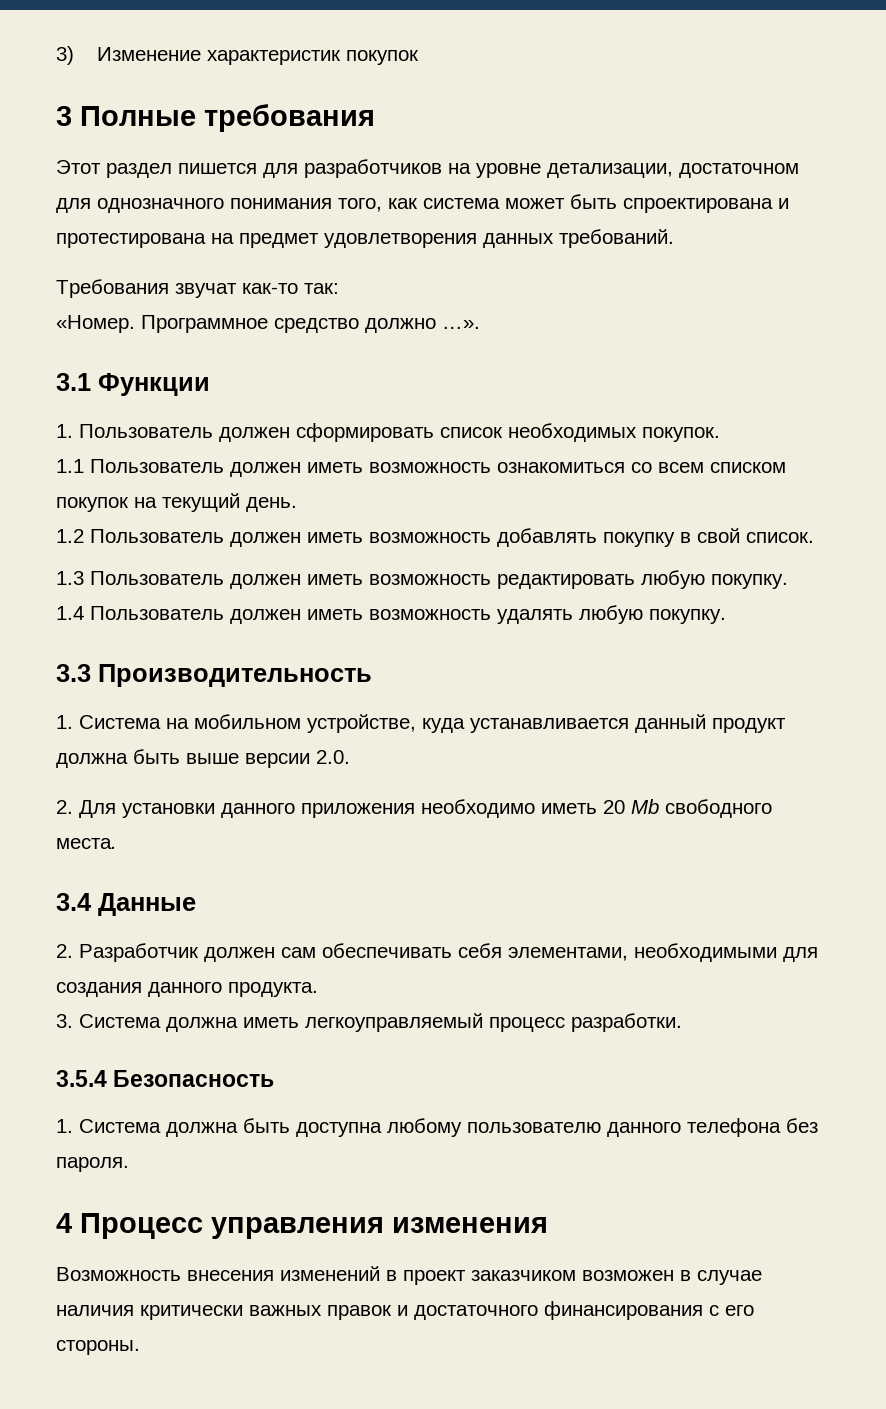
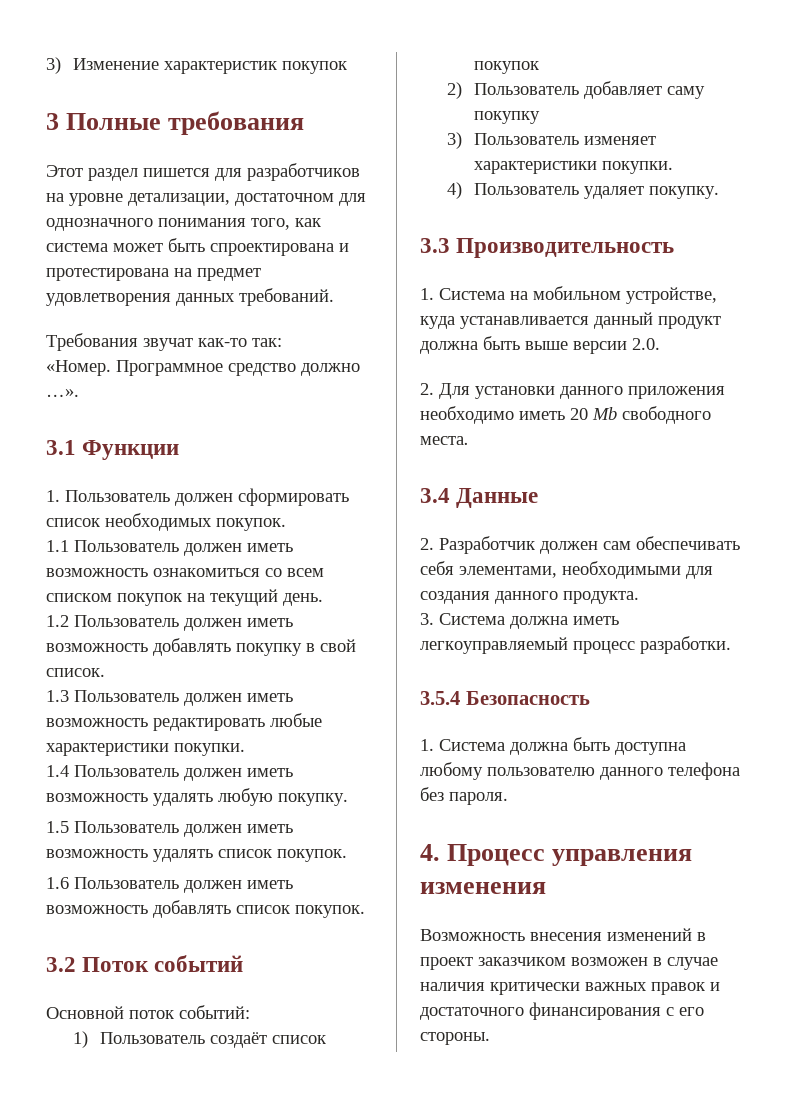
[641,570,788,589] любую покупку. -> [270,713,322,727] [46,743,245,756] любые характеристики покупки.
(726, 616) none -> [46,821,293,837] [46,849,347,862] [46,877,293,893] [46,900,365,918] [46,955,244,972] [46,1005,250,1019] [73,1031,327,1048] [474,61,540,74] [447,81,706,99] [474,111,541,124] [447,132,657,149] [474,161,674,174] [447,182,720,199] // 1.5 Пользователь должен иметь возможность удалять список покупок. // 1.6 Пользователь должен иметь возможность добавлять список покупок. // 3.2 Поток событий // Основной поток событий: // 1) Пользователь создаёт список покупок // 2) Пользователь добавляет саму покупку // 3) Пользователь изменяет характеристики покупки. // 4) Пользователь удаляет покупку.
[56,1213,72,1233] 4 -> [420,844,440,861] 4.

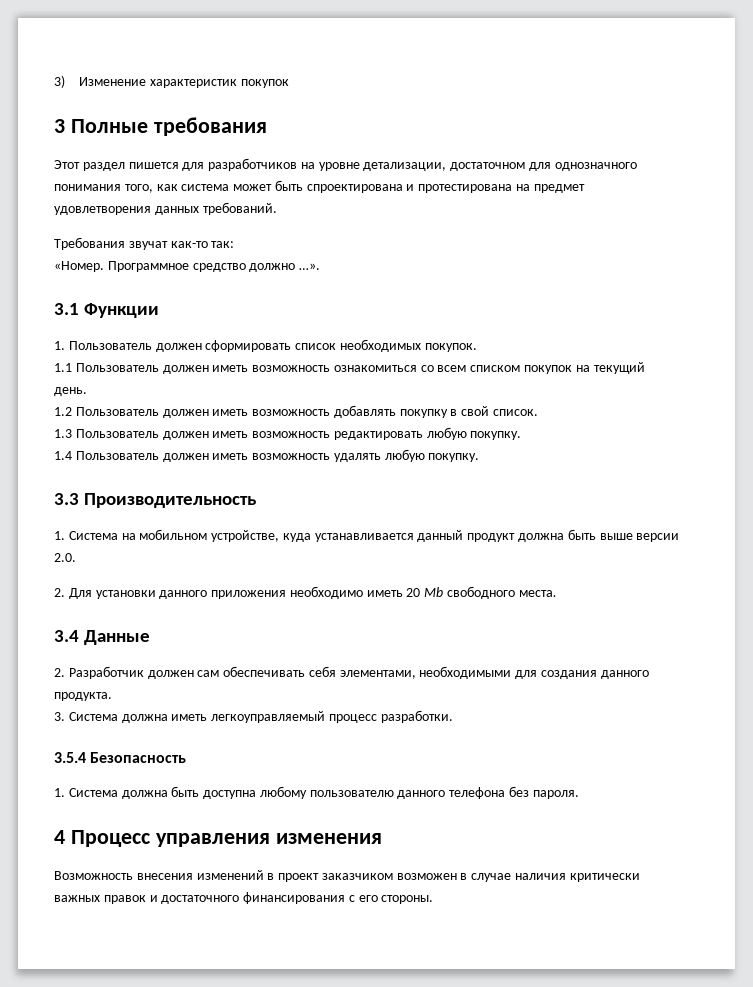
[270,713,322,727] [46,743,245,756] любые характеристики покупки. -> [426,427,522,440] любую покупку.
[46,821,293,837] [46,849,347,862] [46,877,293,893] [46,900,365,918] [46,955,244,972] [46,1005,250,1019] [73,1031,327,1048] [474,61,540,74] [447,81,706,99] [474,111,541,124] [447,132,657,149] [474,161,674,174] [447,182,720,199] // 1.5 Пользователь должен иметь возможность удалять список покупок. // 1.6 Пользователь должен иметь возможность добавлять список покупок. // 3.2 Поток событий // Основной поток событий: // 1) Пользователь создаёт список покупок // 2) Пользователь добавляет саму покупку // 3) Пользователь изменяет характеристики покупки. // 4) Пользователь удаляет покупку. -> (480, 457) none
[420,844,440,861] 4. -> [54,830,65,844] 4

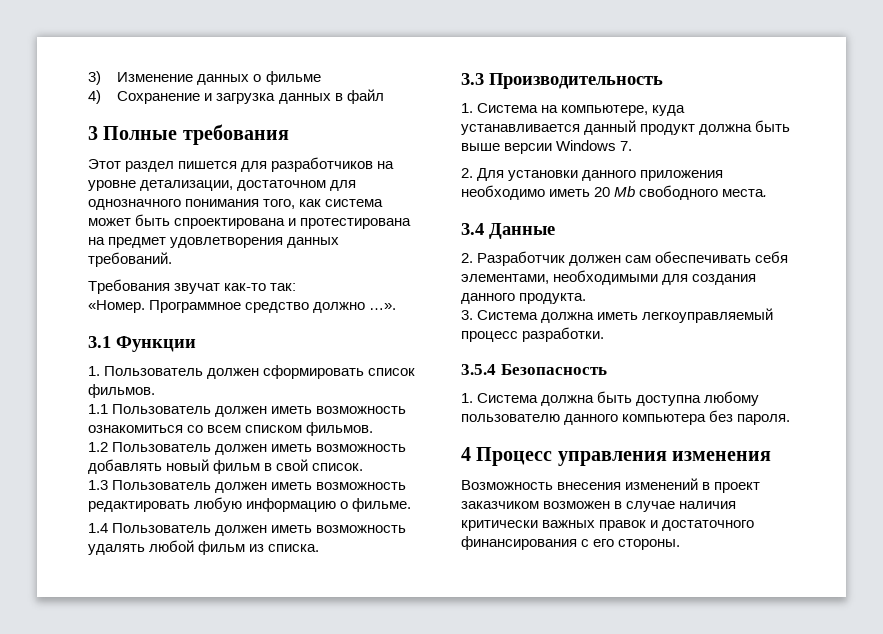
[150,79,289,88] характеристик покупок -> [197,71,321,85] [88,89,384,104] данных о фильме // 4) Сохранение и загрузка данных в файл
[339,339,477,352] необходимых покупок. -> [88,384,155,398] фильмов.
[524,362,645,374] [54,387,87,396] покупок на текущий день. -> [306,422,374,436] фильмов.
[399,409,448,418] покупку -> [166,459,261,474] новый фильм
[470,431,522,440] покупку. -> [246,498,412,512] информацию о фильме.
[384,449,480,462] любую покупку. -> [149,540,320,555] любой фильм из списка.
[139,529,280,542] мобильном устройстве, -> [561,105,649,116] компьютере,
[54,553,76,562] 2.0. -> [556,140,633,151] Windows 7.
[449,787,506,799] телефона -> [622,414,707,425] компьютера

